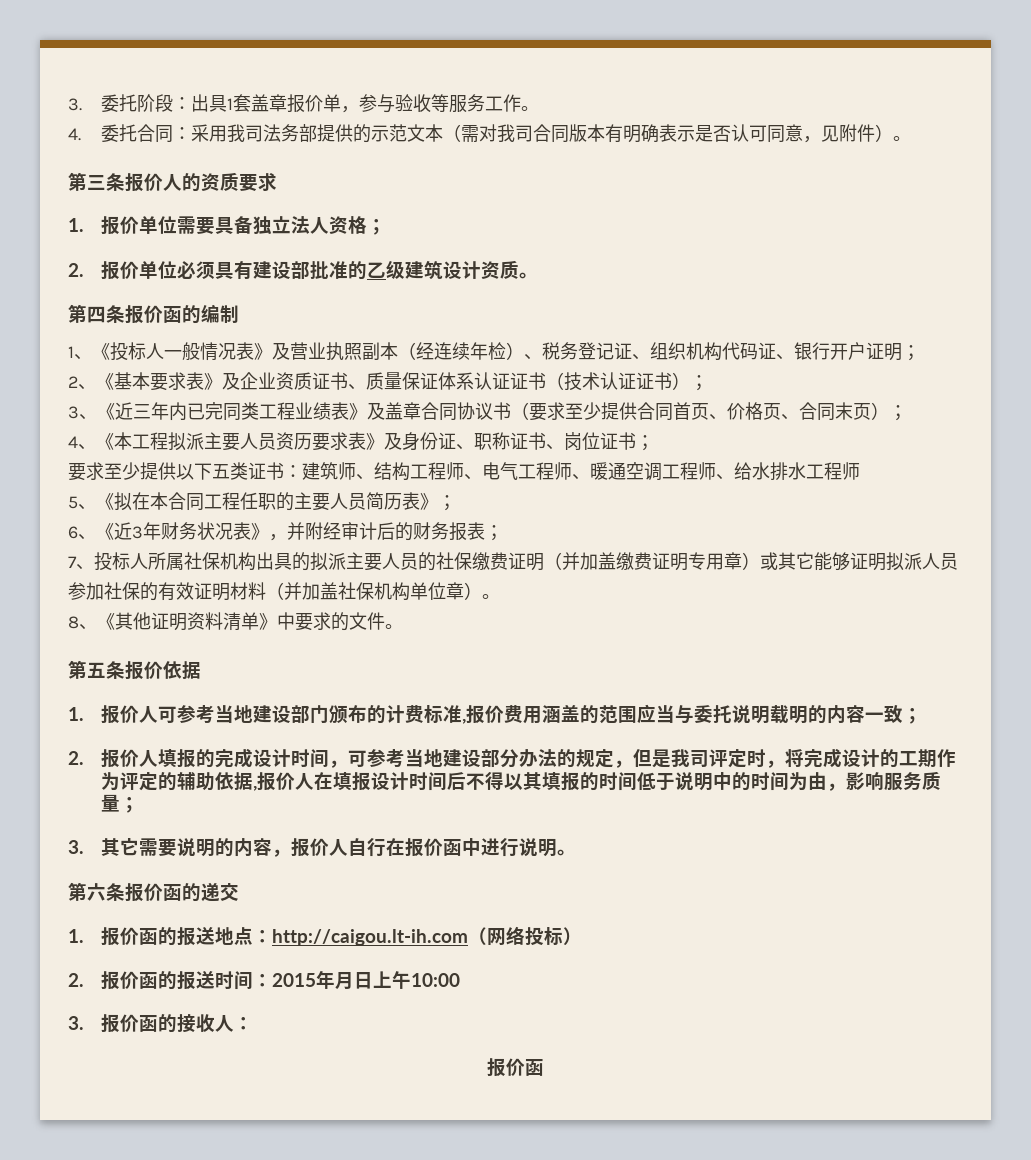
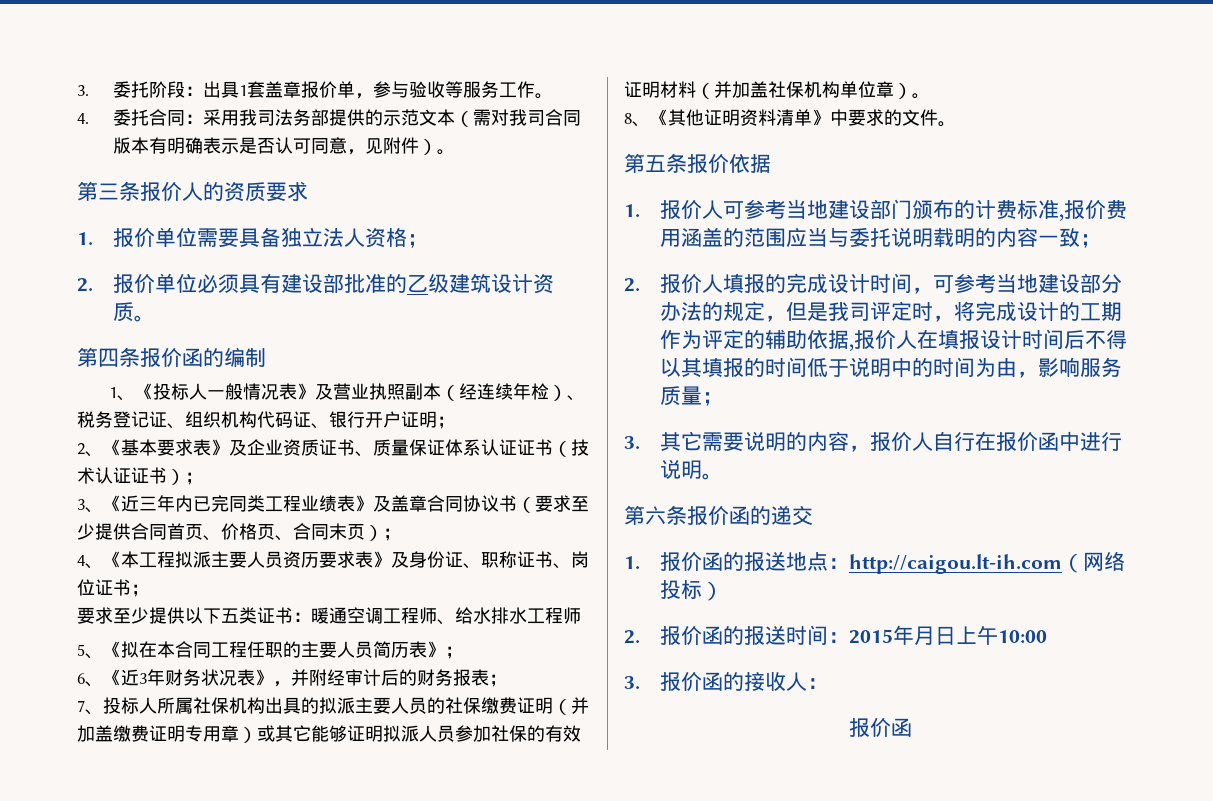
[302,462,590,481] 建筑师、结构工程师、电气工程师、 -> (311, 617) none

